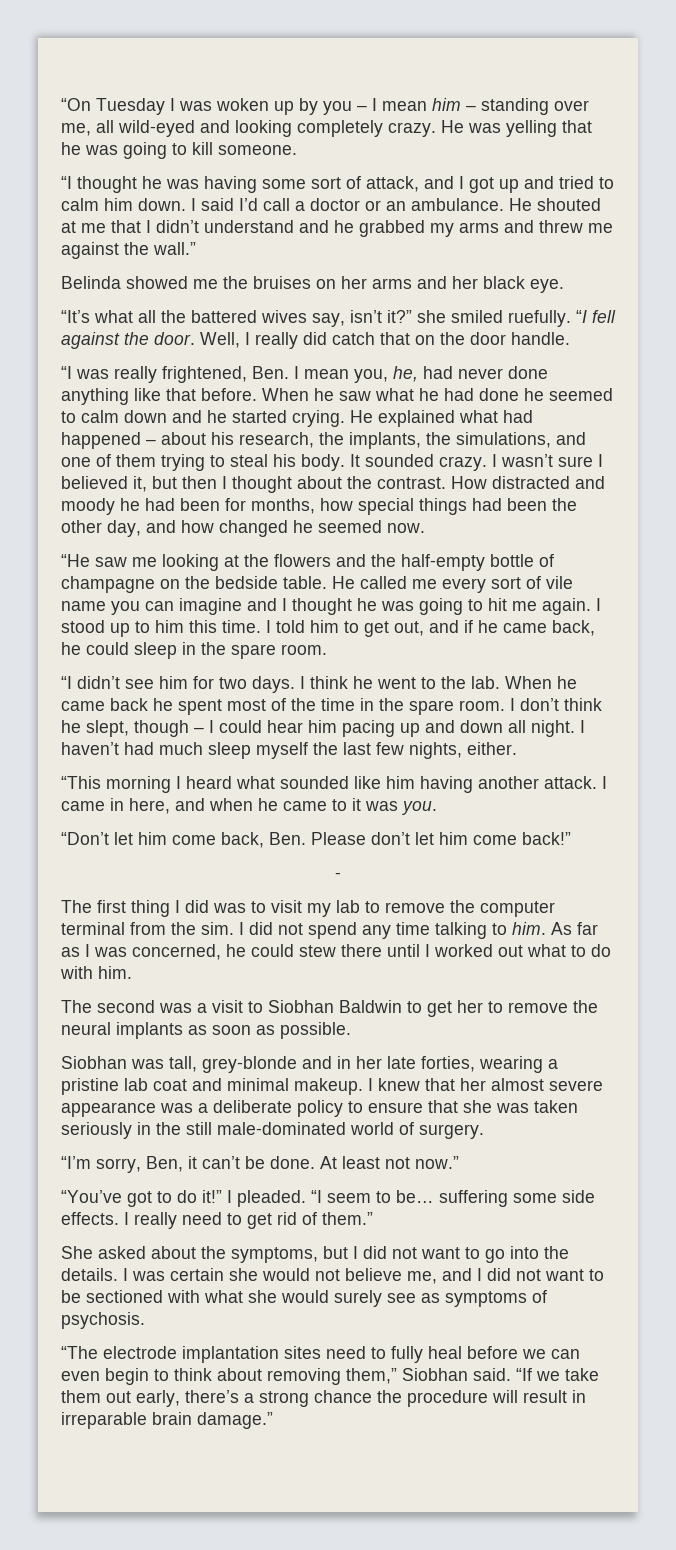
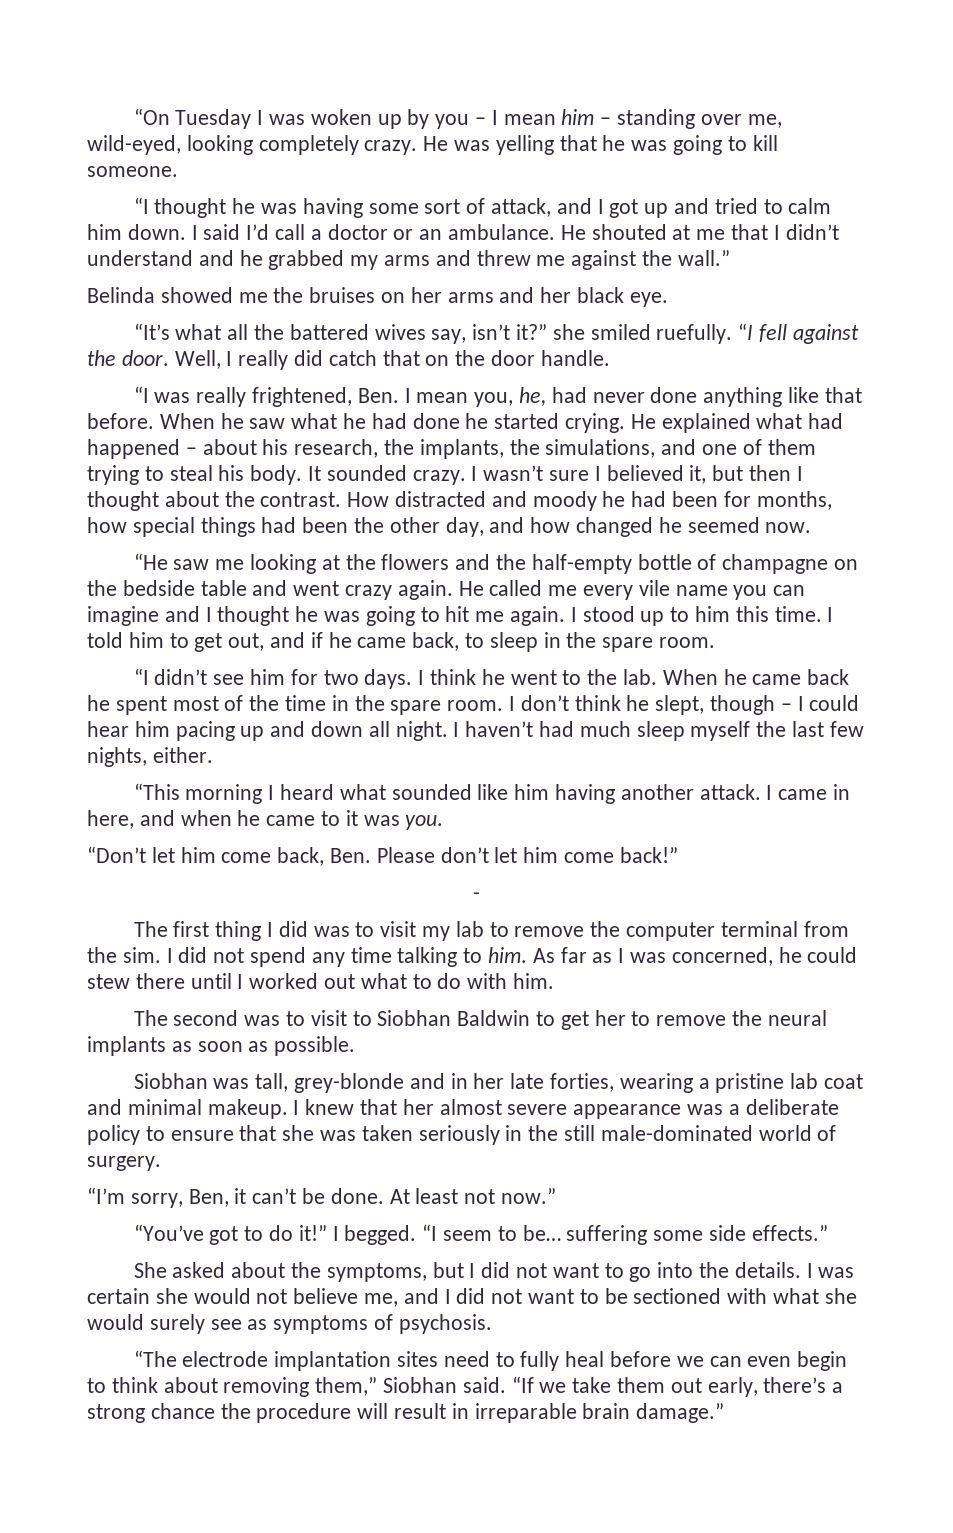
[96,120,230,137] all wild-eyed and -> [87,135,181,155] wild-eyed,
[549,388,613,401] [61,410,227,423] seemed to calm down and he -> (489, 421) none
[283,576,327,589] table. -> [200,580,453,600] table and went crazy again.
[491,576,541,589] sort of -> (634, 592) none
[61,642,129,655] he could -> [465,633,485,648] to
[197,1003,207,1013] a -> [285,1011,305,1026] to
[237,1190,306,1207] pleaded. -> [344,1225,417,1245] begged.
[61,1212,373,1229] effects. I really need to get rid of them.” -> [751,1225,828,1241] effects.”

